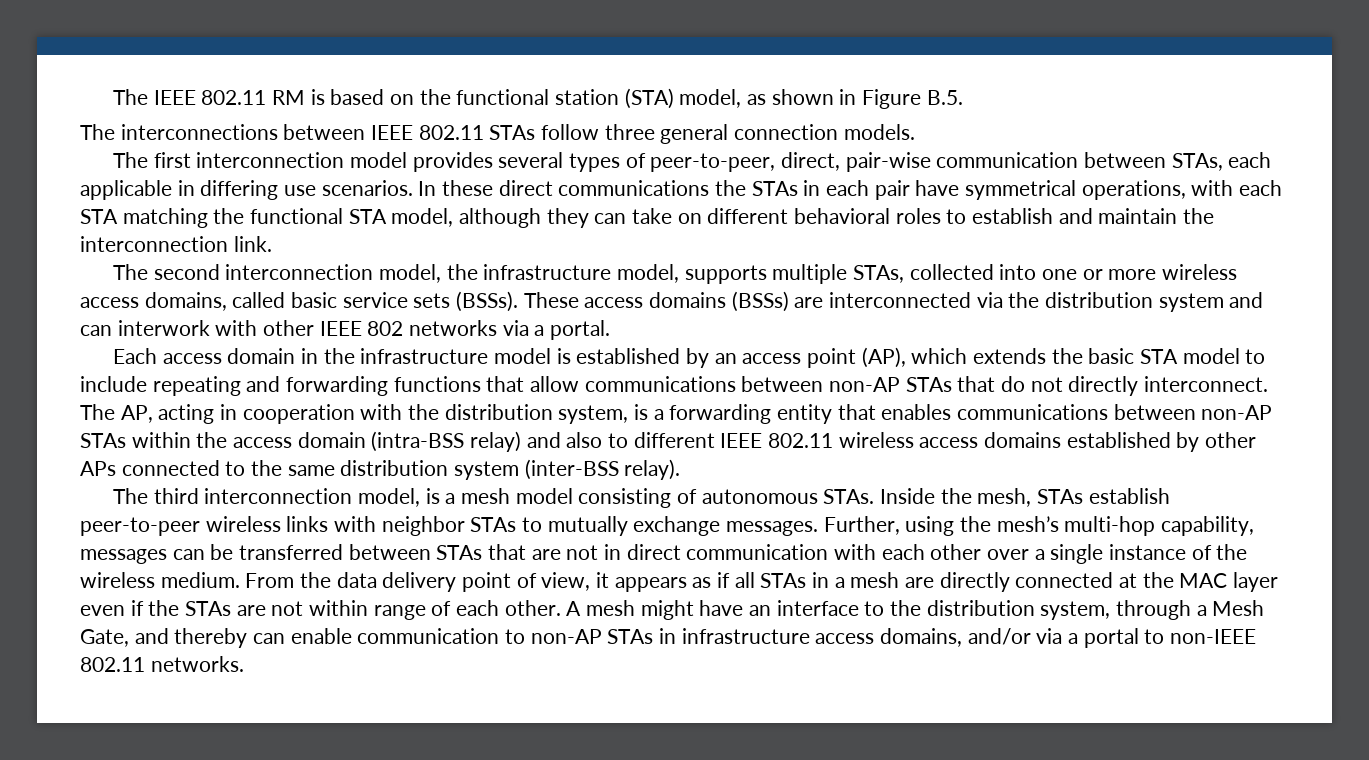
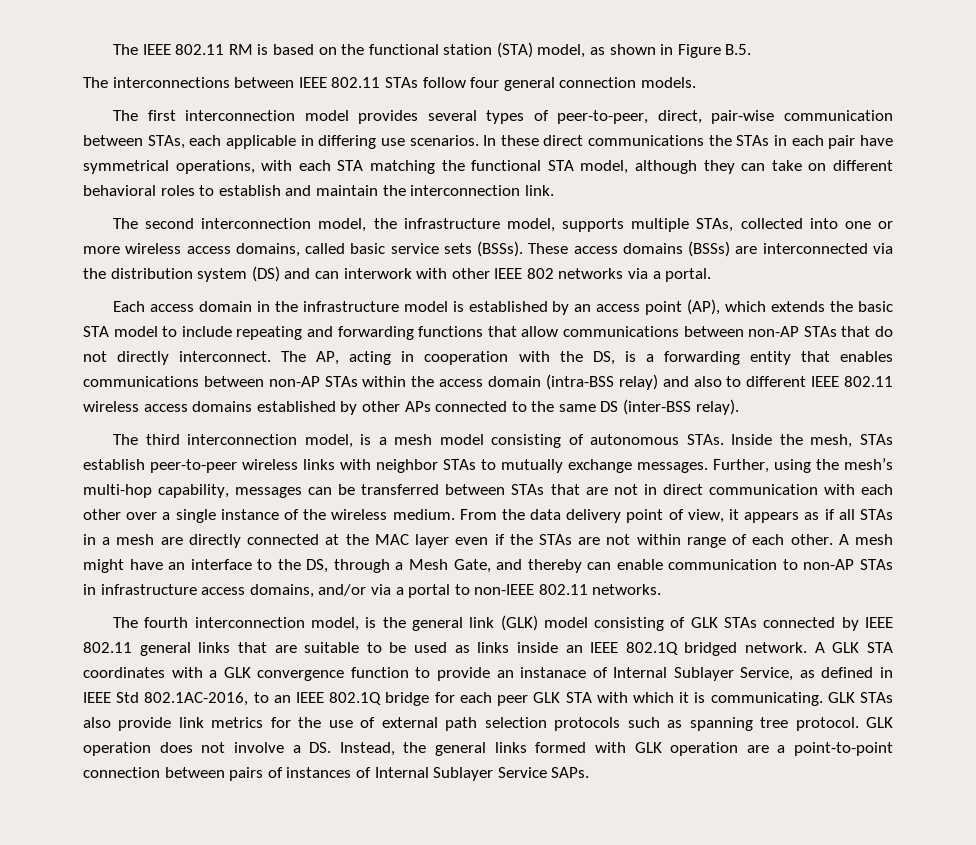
[604,124,655,140] three -> [470,77,500,88] four
(1224, 302) none -> [251,266,280,282] (DS)
[444,404,629,424] distribution system, -> [592,351,615,365] DS,
[340,460,520,480] distribution system -> [600,401,619,412] DS
[926,600,1111,620] distribution system, -> [306,559,329,573] DS,
(244, 664) none -> [112,615,894,631] [83,642,894,656] [83,667,893,681] [83,692,894,706] [83,717,893,731] [83,742,893,756] [83,767,590,781] // The fourth interconnection model, is the general link (GLK) model consisting of GLK STAs connected by IEEE 802.11 general links that are suitable to be used as links inside an IEEE 802.1Q bridged network. A GLK STA coordinates with a GLK convergence function to provide an instanace of Internal Sublayer Service, as defined in IEEE Std 802.1AC-2016, to an IEEE 802.1Q bridge for each peer GLK STA with which it is communicating. GLK STAs also provide link metrics for the use of external path selection protocols such as spanning tree protocol. GLK operation does not involve a DS. Instead, the general links formed with GLK operation are a point-to-point connection between pairs of instances of Internal Sublayer Service SAPs.

